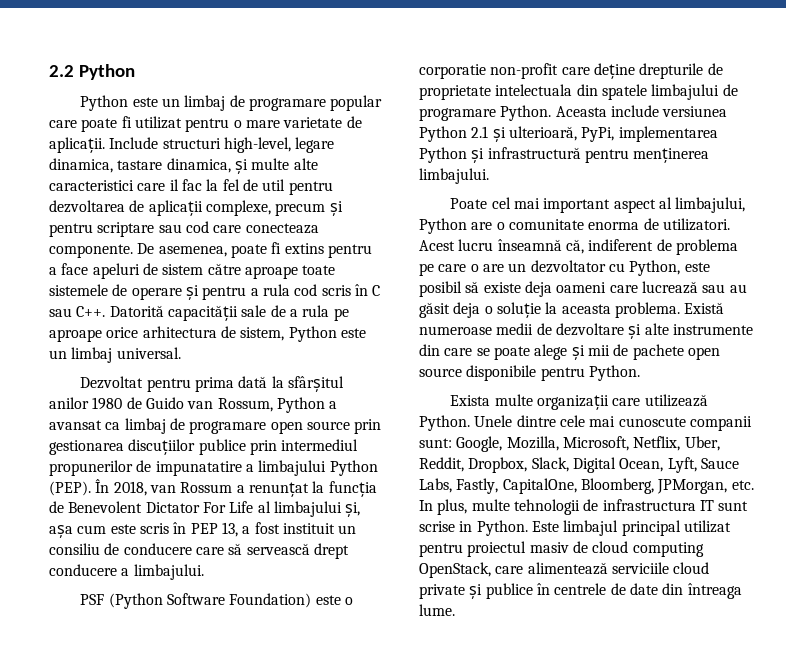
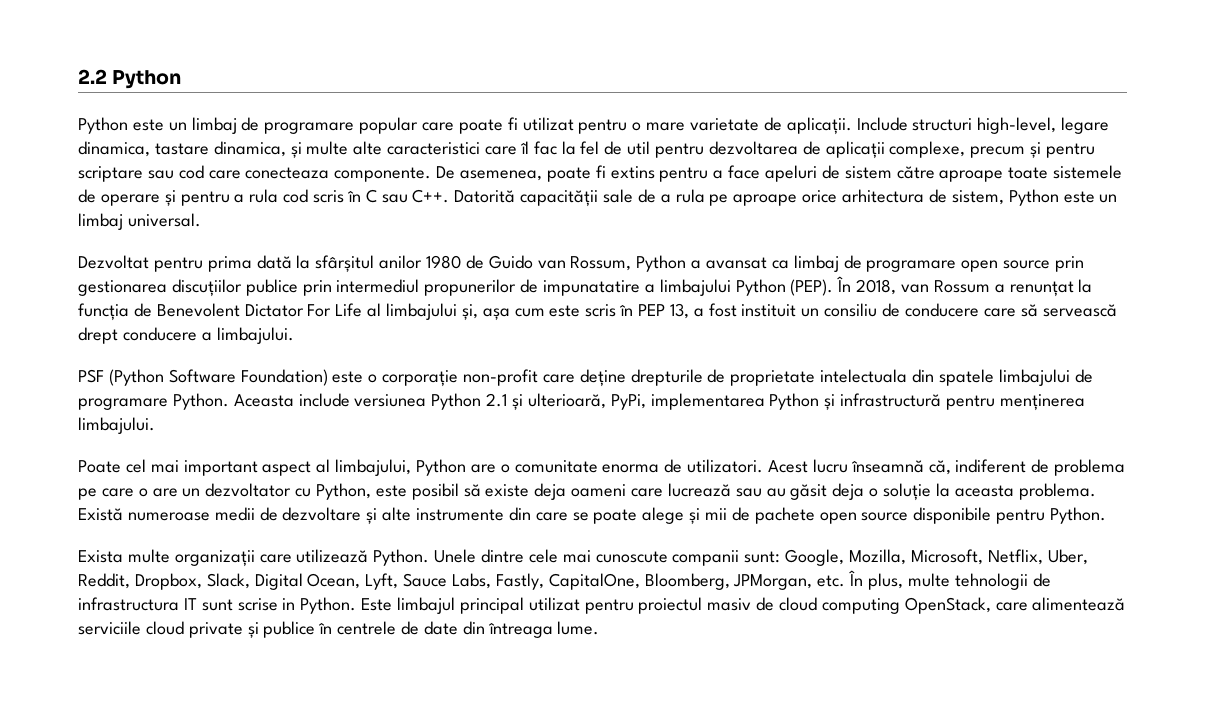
[169,179,179,191] il -> [519,141,529,154] îl
[419,64,486,79] corporatie -> [382,370,459,387] corporație
[419,500,433,511] In -> [849,570,864,586] În

